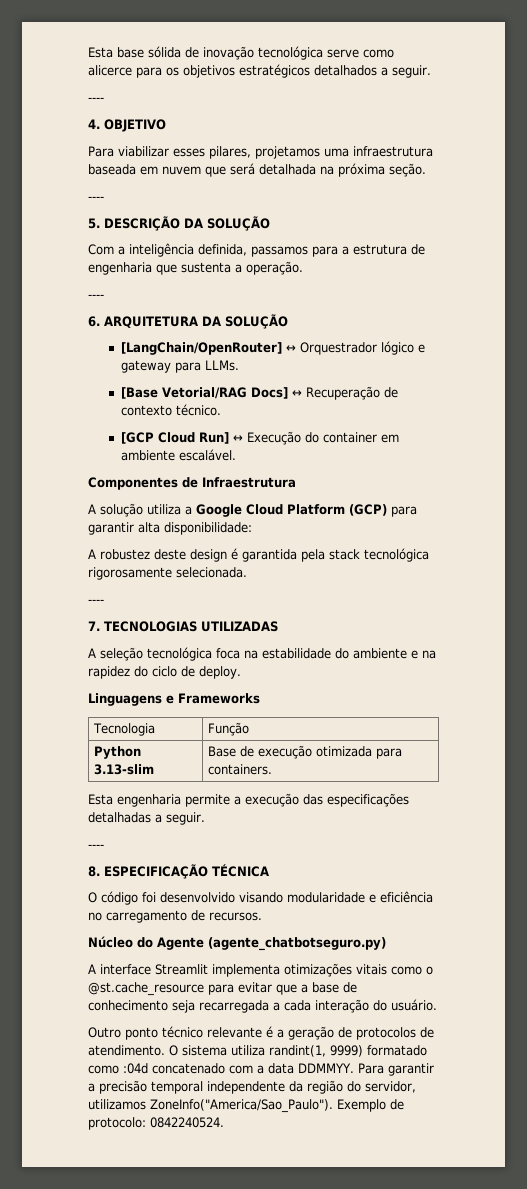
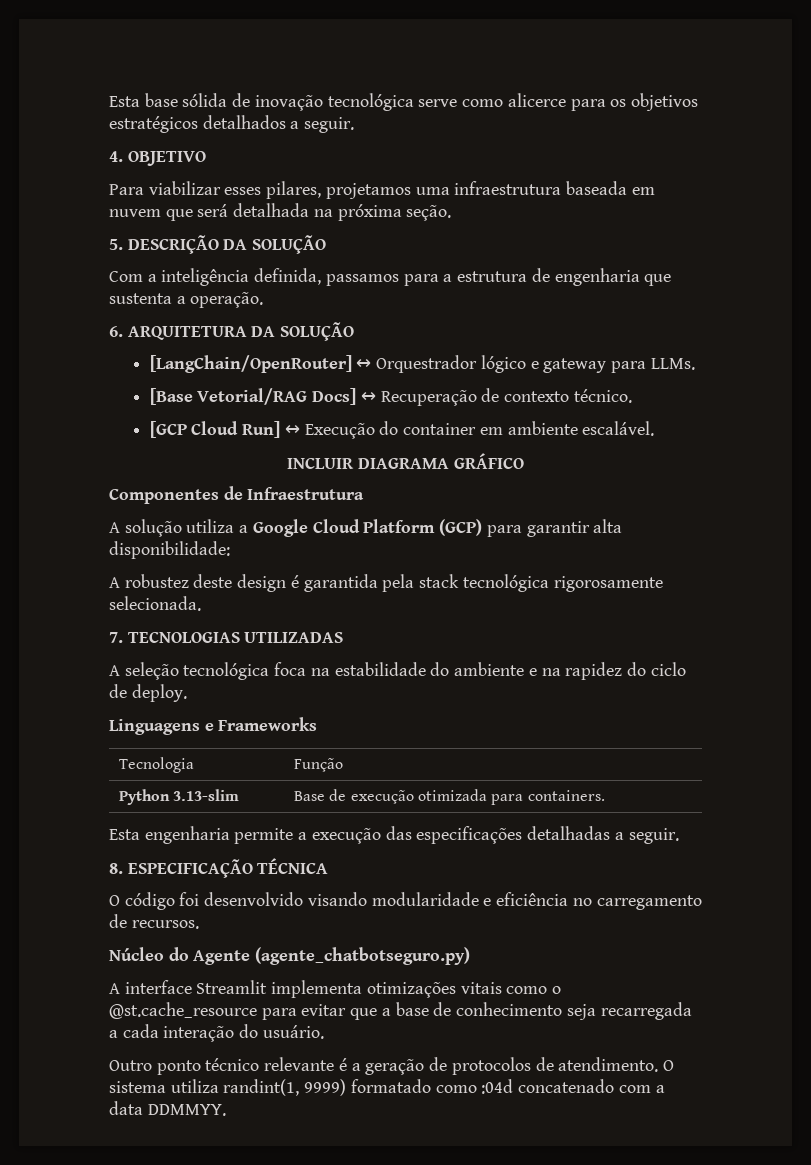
[88,97,104,102] // ---- -> (355, 125) none
[88,196,104,201] // ---- -> (452, 213) none
[88,294,104,299] // ---- -> (264, 300) none
(237, 455) none -> [287,453,524,469] // INCLUIR DIAGRAMA GRÁFICO
[88,599,104,604] // ---- -> (201, 603) none
[88,844,104,849] // ---- -> (679, 836) none
[357,1063,434,1076] [88,1080,416,1094] [88,1099,404,1113] [88,1117,224,1130] Para garantir a precisão temporal independente da região do servidor, utilizamos ZoneInfo("America/Sao_Paulo"). Exemplo de protocolo: 0842240524. -> (226, 1110) none

